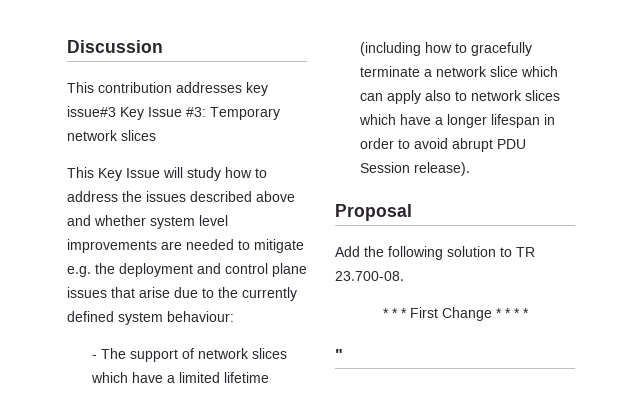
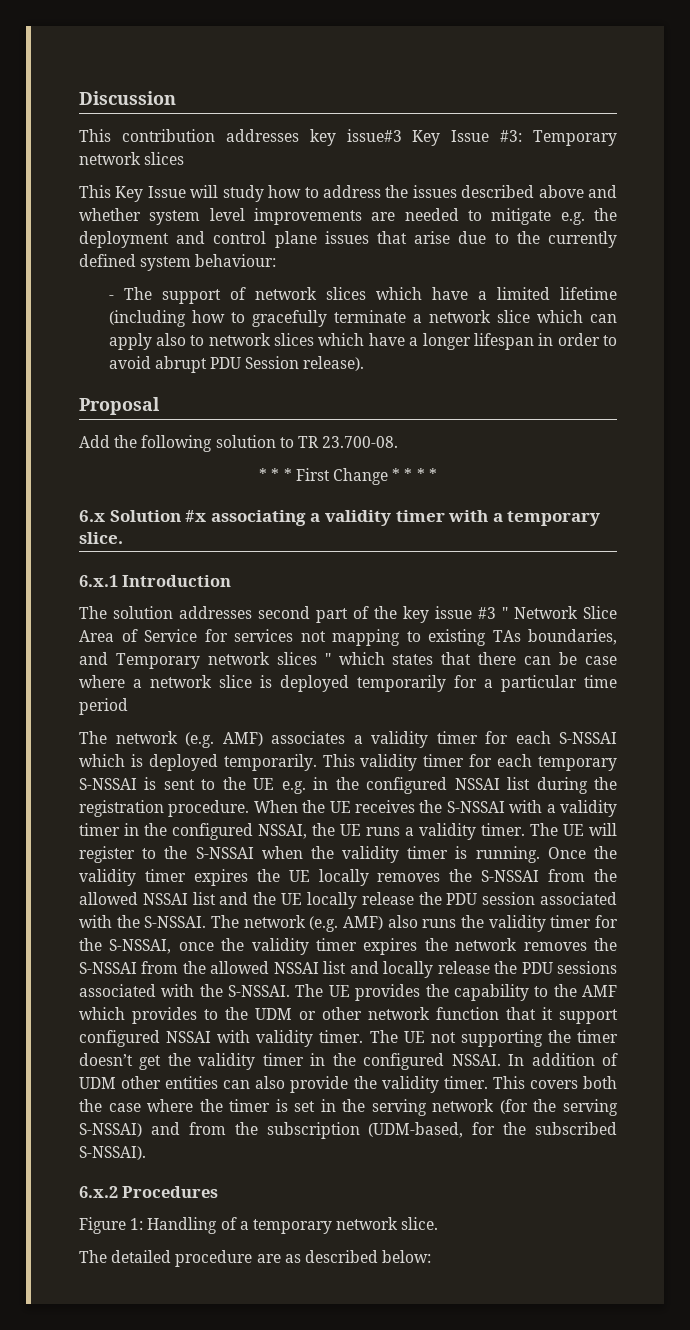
[335,349,343,361] " -> [79,510,601,526] [79,532,123,544] [79,575,232,587] [79,606,617,623] [79,629,617,646] [79,652,618,669] [79,675,617,692] [79,698,128,715] [79,731,617,748] [79,754,618,771] [79,777,617,794] [79,800,617,817] [79,823,617,840] [79,846,617,863] [79,869,617,886] [79,892,617,909] [79,915,619,932] [79,938,617,955] [79,961,617,978] [79,984,617,1001] [79,1007,618,1024] [79,1030,619,1047] [79,1053,618,1070] [79,1076,617,1093] [79,1099,618,1116] [79,1122,617,1139] [79,1146,146,1160] [79,1186,219,1198] [79,1217,439,1234] [79,1250,432,1267] 6.x Solution #x associating a validity timer with a temporary slice. // 6.x.1 Introduction // The solution addresses second part of the key issue #3 " Network Slice Area of Service for services not mapping to existing TAs boundaries, and Temporary network slices " which states that there can be case where a network slice is deployed temporarily for a particular time period // The network (e.g. AMF) associates a validity timer for each S-NSSAI which is deployed temporarily. This validity timer for each temporary S-NSSAI is sent to the UE e.g. in the configured NSSAI list during the registration procedure. When the UE receives the S-NSSAI with a validity timer in the configured NSSAI, the UE runs a validity timer. The UE will register to the S-NSSAI when the validity timer is running. Once the validity timer expires the UE locally removes the S-NSSAI from the allowed NSSAI list and the UE locally release the PDU session associated with the S-NSSAI. The network (e.g. AMF) also runs the validity timer for the S-NSSAI, once the validity timer expires the network removes the S-NSSAI from the allowed NSSAI list and locally release the PDU sessions associated with the S-NSSAI. The UE provides the capability to the AMF which provides to the UDM or other network function that it support configured NSSAI with validity timer. The UE not supporting the timer doesn’t get the validity timer in the configured NSSAI. In addition of UDM other entities can also provide the validity timer. This covers both the case where the timer is set in the serving network (for the serving S-NSSAI) and from the subscription (UDM-based, for the subscribed S-NSSAI). // 6.x.2 Procedures // Figure 1: Handling of a temporary network slice. // The detailed procedure are as described below:

